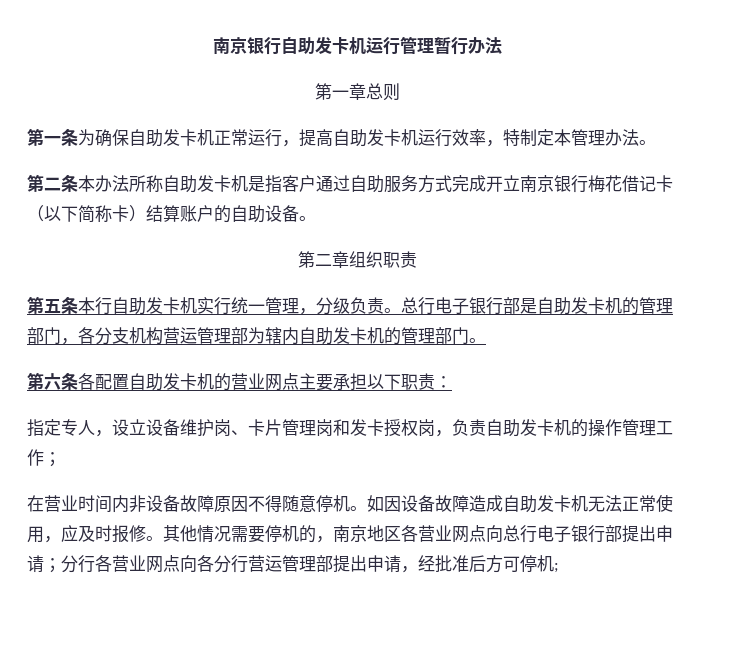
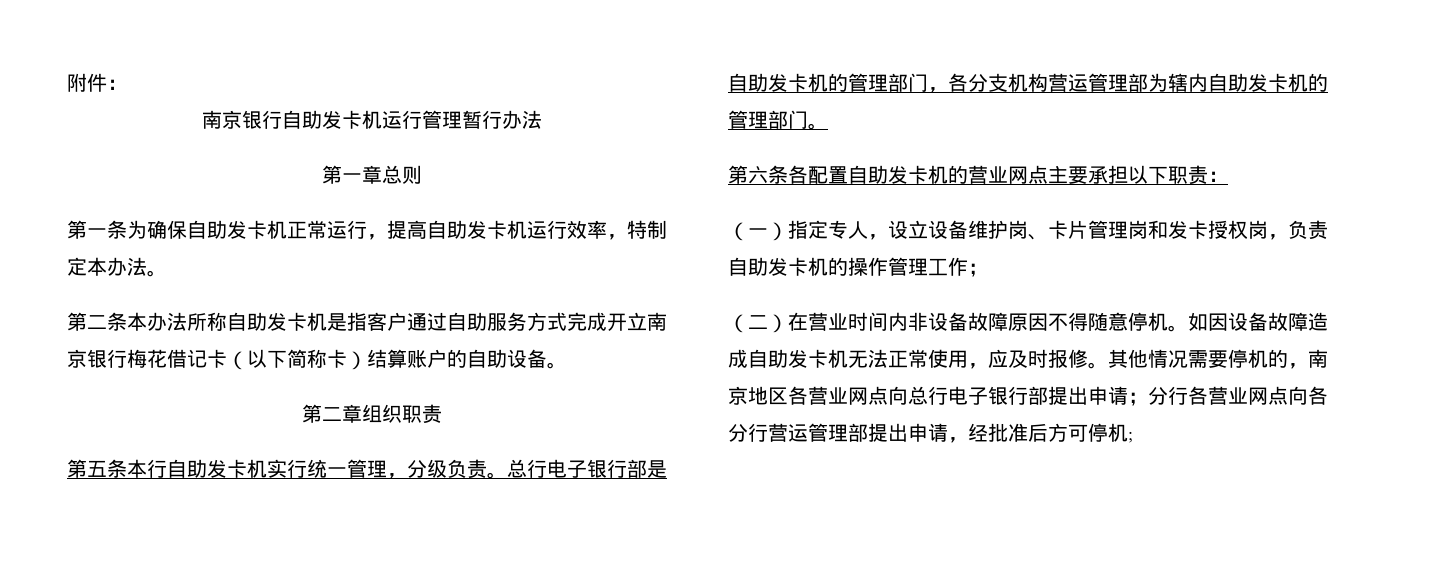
(212, 45) none -> [67,73,127,92] 附件： //
[571,129,605,146] 管理 -> (107, 266) none
(452, 382) none -> [728,222,788,241] （一）
(61, 459) none -> [728,314,788,333] （二）

